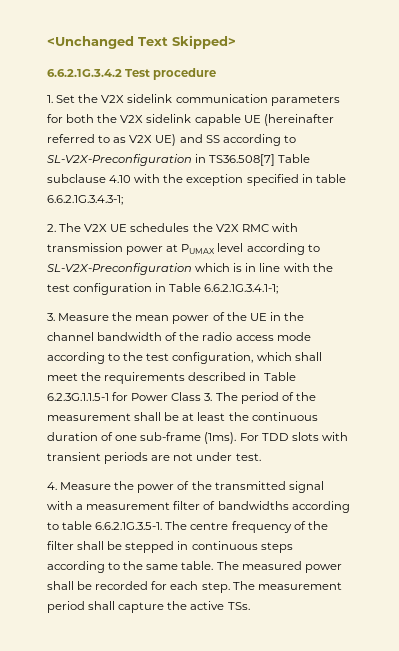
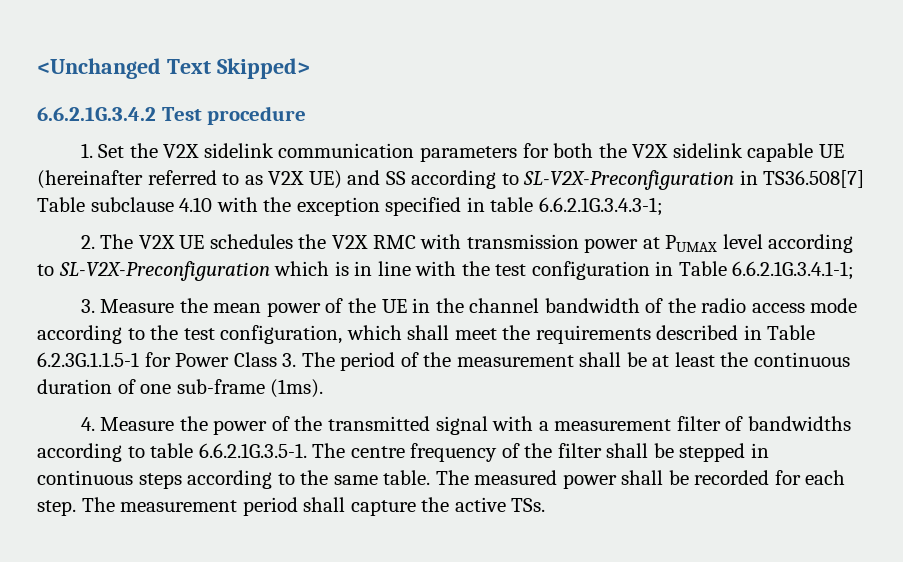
[239,432,348,441] [47,452,261,464] For TDD slots with transient periods are not under test. -> (324, 388) none

